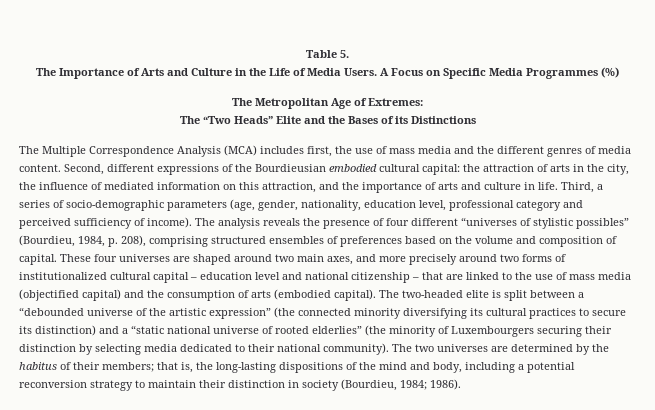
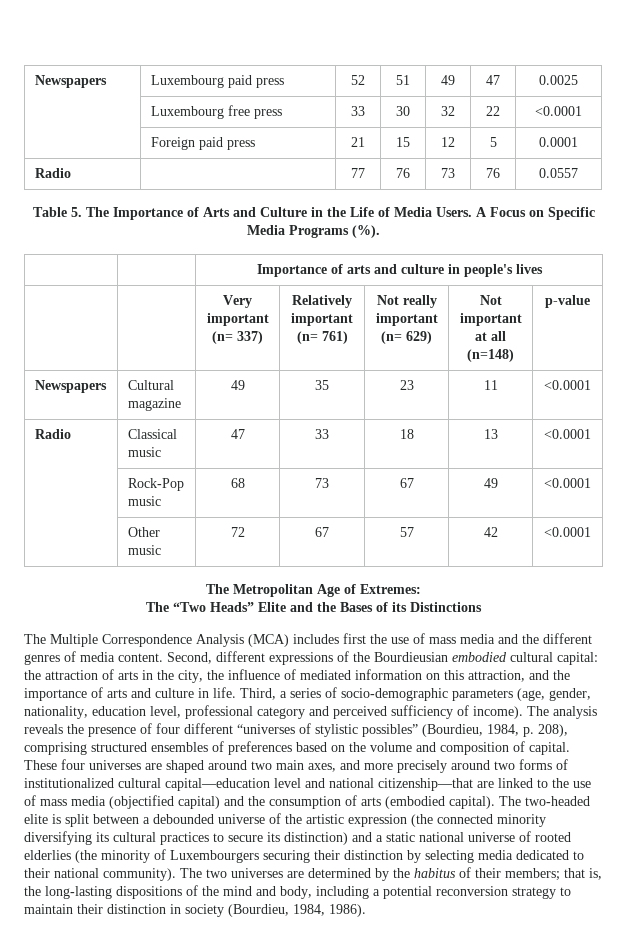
(306, 54) none -> [34,75,107,88] [150,75,284,88] [351,75,365,85] [396,75,410,85] [441,75,455,85] [486,75,500,85] [539,75,578,85] [150,105,282,119] [351,106,365,116] [396,106,410,116] [441,106,455,116] [486,106,500,116] [535,106,582,116] [150,137,255,150] [351,137,365,147] [396,137,410,147] [441,137,455,147] [489,137,497,147] [539,137,578,147] [34,168,71,178] [351,168,365,178] [396,168,410,178] [441,168,455,178] [486,168,500,178] [539,168,578,178] Newspapers | Luxembourg paid press | 52 | 51 | 49 | 47 | 0.0025 // | Luxembourg free press | 33 | 30 | 32 | 22 | <0.0001 // | Foreign paid press | 21 | 15 | 12 | 5 | 0.0001 // Radio | | 77 | 76 | 73 | 76 | 0.0557 //
(349, 54) // -> (82, 212) none
[526,67,619,79] Programmes (%) -> [289,225,380,238] [256,264,543,277] [223,295,252,308] [206,313,269,326] [212,331,263,344] [292,295,352,308] [291,313,353,326] [296,331,348,344] [376,295,437,308] [375,313,438,326] [381,331,432,344] [479,295,502,305] [459,313,522,326] [475,331,506,341] [467,349,514,362] [545,295,590,308] [34,380,107,393] [127,380,174,390] [127,398,181,411] [230,380,245,390] [315,380,329,390] [399,380,414,390] [483,380,498,390] [544,380,591,390] [34,429,71,439] [127,429,177,439] [127,447,161,457] [230,429,245,439] [315,429,329,439] [399,429,414,439] [483,429,498,439] [544,429,591,439] [127,478,184,491] [127,496,161,506] [230,478,245,488] [315,478,329,488] [399,478,414,488] [483,478,498,488] [544,478,591,488] [127,527,160,537] [127,545,161,555] [230,527,245,537] [315,527,329,537] [399,527,414,537] [483,527,498,537] [544,527,591,537] Programs (%). // | | Importance of arts and culture in people's lives // | | Very important (n= 337) | Relatively important (n= 761) | Not really important (n= 629) | Not important at all (n=148) | p-value // Newspapers | Cultural magazine | 49 | 35 | 23 | 11 | <0.0001 // Radio | Classical music | 47 | 33 | 18 | 13 | <0.0001 // | Rock-Pop music | 68 | 73 | 67 | 49 | <0.0001 // | Other music | 72 | 67 | 57 | 42 | <0.0001
[307,146,332,157] first, -> [343,633,366,644] first
[153,272,443,283] capital – education level and national citizenship – that -> [165,778,473,791] capital—education level and national citizenship—that
[19,307,84,316] “debounded -> [153,814,214,824] debounded
[209,308,271,319] expression” -> [348,814,407,827] expression
[131,325,164,334] “static -> [386,832,415,842] static
[312,326,362,334] elderlies” -> [24,850,71,860] elderlies
[400,380,427,390] 1984; -> [293,904,325,916] 1984,

